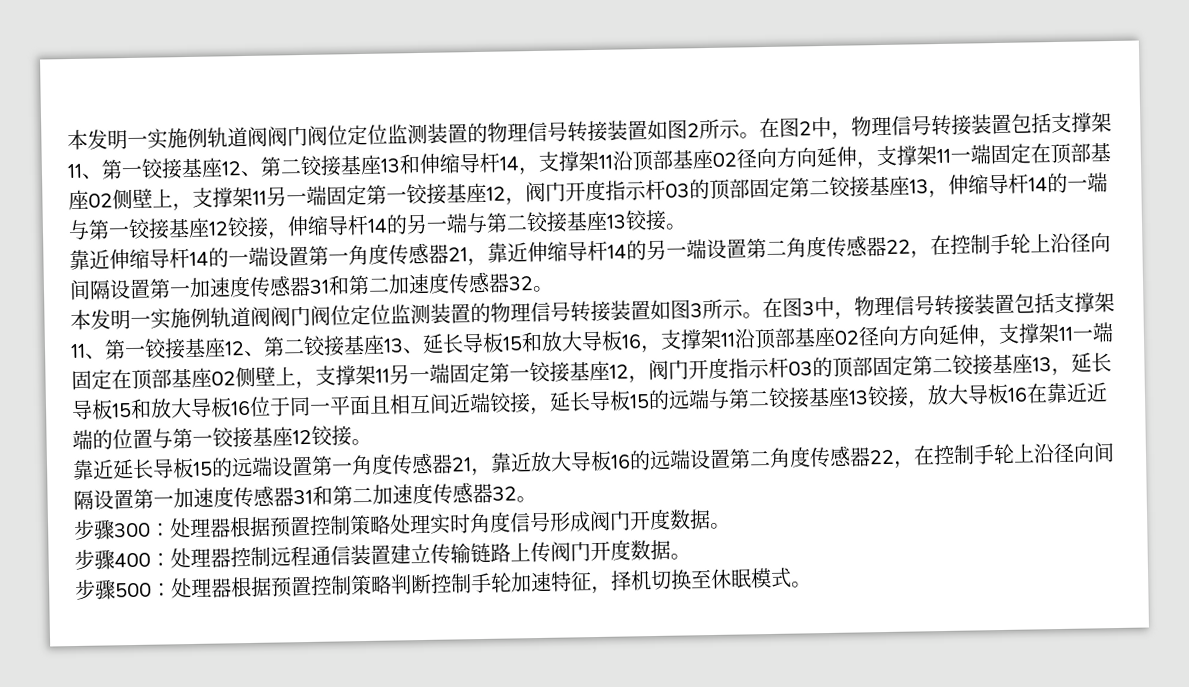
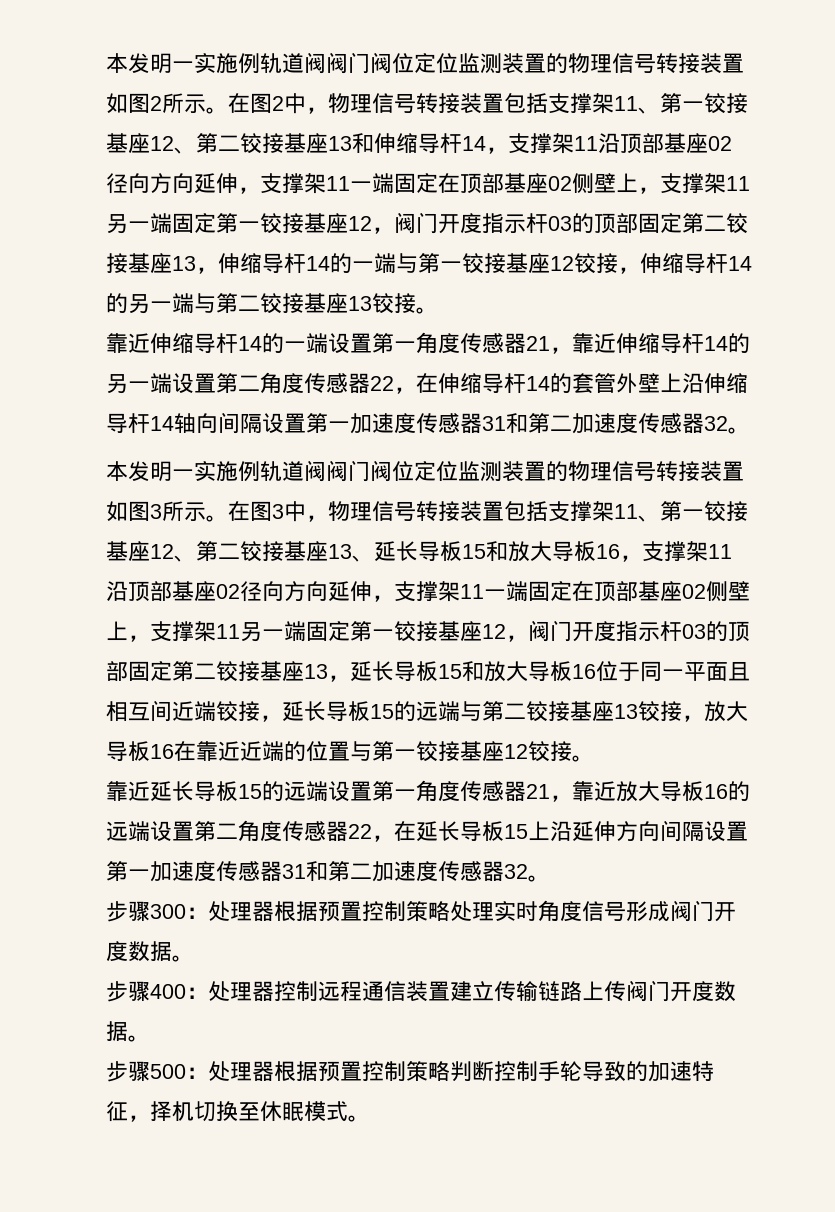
[950,232,1091,255] 控制手轮上沿径 -> [438,373,748,394] [106,413,196,433] 伸缩导杆14的套管外壁上沿伸缩导杆14轴
[933,442,1075,466] 控制手轮上沿径 -> [416,821,638,842] 延长导板15上沿延伸方
(512, 582) none -> [582,1061,648,1082] 导致的

